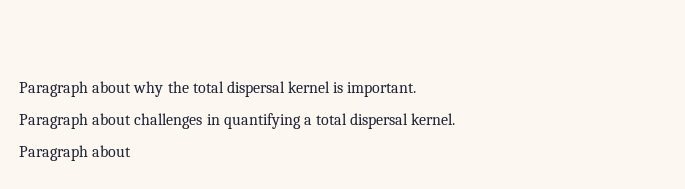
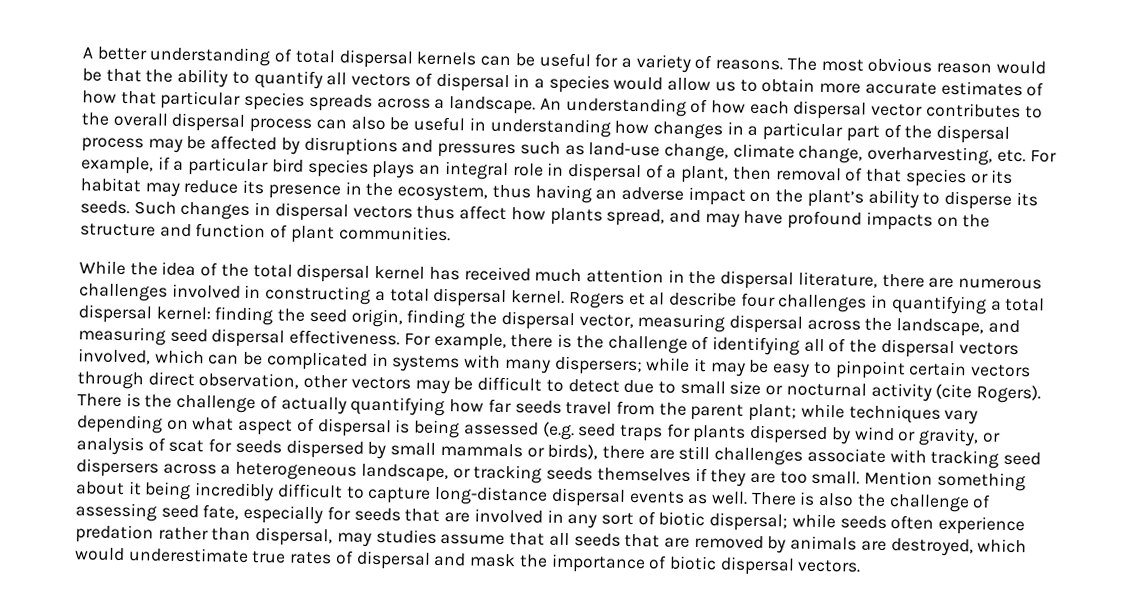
[19,81,417,97] [19,113,132,129] Paragraph about why the total dispersal kernel is important. // Paragraph about -> [82,46,1046,75] [82,68,1045,97] [82,90,1043,120] [81,112,1011,144] [81,135,1057,166] [81,156,1014,188] [80,177,1038,210] [80,200,991,231] [80,223,451,244] [79,260,1043,290] [79,283,776,309] A better understanding of total dispersal kernels can be useful for a variety of reasons. The most obvious reason would be that the ability to quantify all vectors of dispersal in a species would allow us to obtain more accurate estimates of how that particular species spreads across a landscape. An understanding of how each dispersal vector contributes to the overall dispersal process can also be useful in understanding how changes in a particular part of the dispersal process may be affected by disruptions and pressures such as land-use change, climate change, overharvesting, etc. For example, if a particular bird species plays an integral role in dispersal of a plant, then removal of that species or its habitat may reduce its presence in the ecosystem, thus having an adverse impact on the plant’s ability to disperse its seeds. Such changes in dispersal vectors thus affect how plants spread, and may have profound impacts on the structure and function of plant communities. // While the idea of the total dispersal kernel has received much attention in the dispersal literature, there are numerous challenges involved in constructing a total dispersal kernel. Rogers et al describe four
[411,113,456,125] [19,145,132,161] kernel. // Paragraph about -> [155,306,1020,337] [78,326,1019,359] [78,348,1032,380] [77,371,1042,404] [77,393,979,425] [76,414,1001,447] [76,436,1042,469] [76,458,1026,492] [76,481,992,513] [75,502,1026,536] [75,524,1028,557] [74,547,862,576] kernel: finding the seed origin, finding the dispersal vector, measuring dispersal across the landscape, and measuring seed dispersal effectiveness. For example, there is the challenge of identifying all of the dispersal vectors involved, which can be complicated in systems with many dispersers; while it may be easy to pinpoint certain vectors through direct observation, other vectors may be difficult to detect due to small size or nocturnal activity (cite Rogers). There is the challenge of actually quantifying how far seeds travel from the parent plant; while techniques vary depending on what aspect of dispersal is being assessed (e.g. seed traps for plants dispersed by wind or gravity, or analysis of scat for seeds dispersed by small mammals or birds), there are still challenges associate with tracking seed dispersers across a heterogeneous landscape, or tracking seeds themselves if they are too small. Mention something about it being incredibly difficult to capture long-distance dispersal events as well. There is also the challenge of assessing seed fate, especially for seeds that are involved in any sort of biotic dispersal; while seeds often experience predation rather than dispersal, may studies assume that all seeds that are removed by animals are destroyed, which would underestimate true rates of dispersal and mask the importance of biotic dispersal vectors.

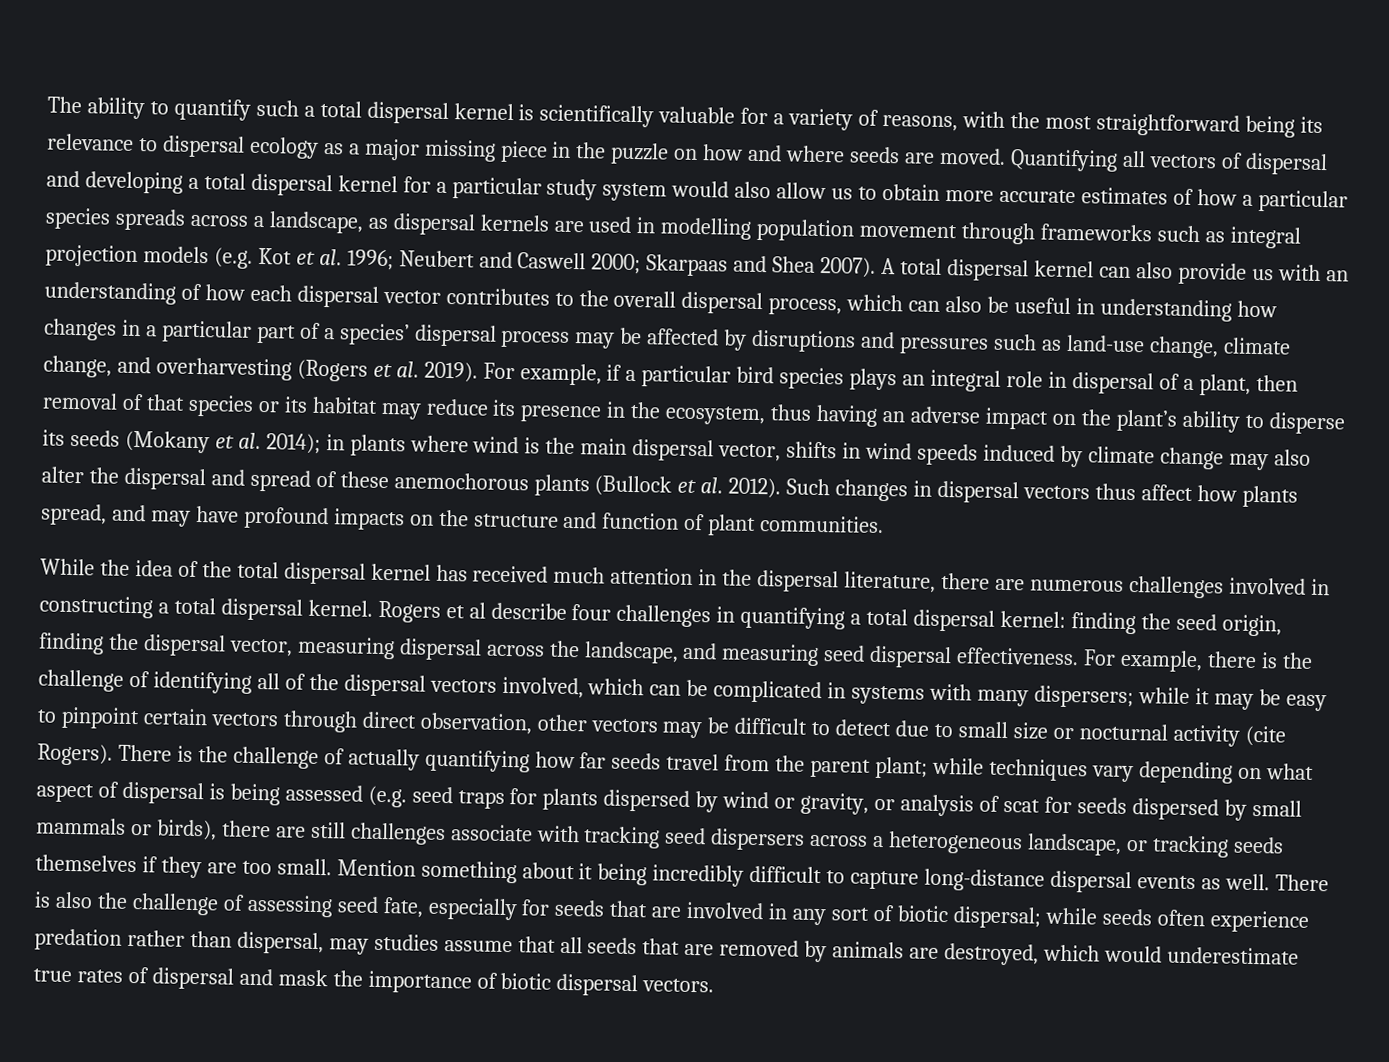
[82,46,1046,75] [82,68,664,94] A better understanding of total dispersal kernels can be useful for a variety of reasons. The most obvious reason would be that the ability to quantify all vectors of dispersal in a species would -> [47,96,1323,138] [47,133,1328,176] [46,170,772,202] The ability to quantify such a total dispersal kernel is scientifically valuable for a variety of reasons, with the most straightforward being its relevance to dispersal ecology as a major missing piece in the puzzle on how and where seeds are moved. Quantifying all vectors of dispersal and developing a total dispersal kernel for a particular study system would also
[120,90,157,105] that -> [1241,194,1253,206] a
[449,96,562,115] landscape. An -> [268,211,1301,249] [45,244,1349,285] landscape, as dispersal kernels are used in modelling population movement through frameworks such as integral projection models (e.g. Kot et al. 1996; Neubert and Caswell 2000; Skarpaas and Shea 2007). A total dispersal kernel can also provide us with an
[249,117,313,133] process -> [768,294,904,316] process, which
[904,125,933,139] the -> [323,323,410,346] a species’
[867,145,1026,166] overharvesting, etc. -> [116,356,478,383] and overharvesting (Rogers et al. 2019).
[80,200,130,215] seeds. -> [69,429,1311,471] [41,466,782,499] seeds (Mokany et al. 2014); in plants where wind is the main dispersal vector, shifts in wind speeds induced by climate change may also alter the dispersal and spread of these anemochorous plants (Bullock et al. 2012).

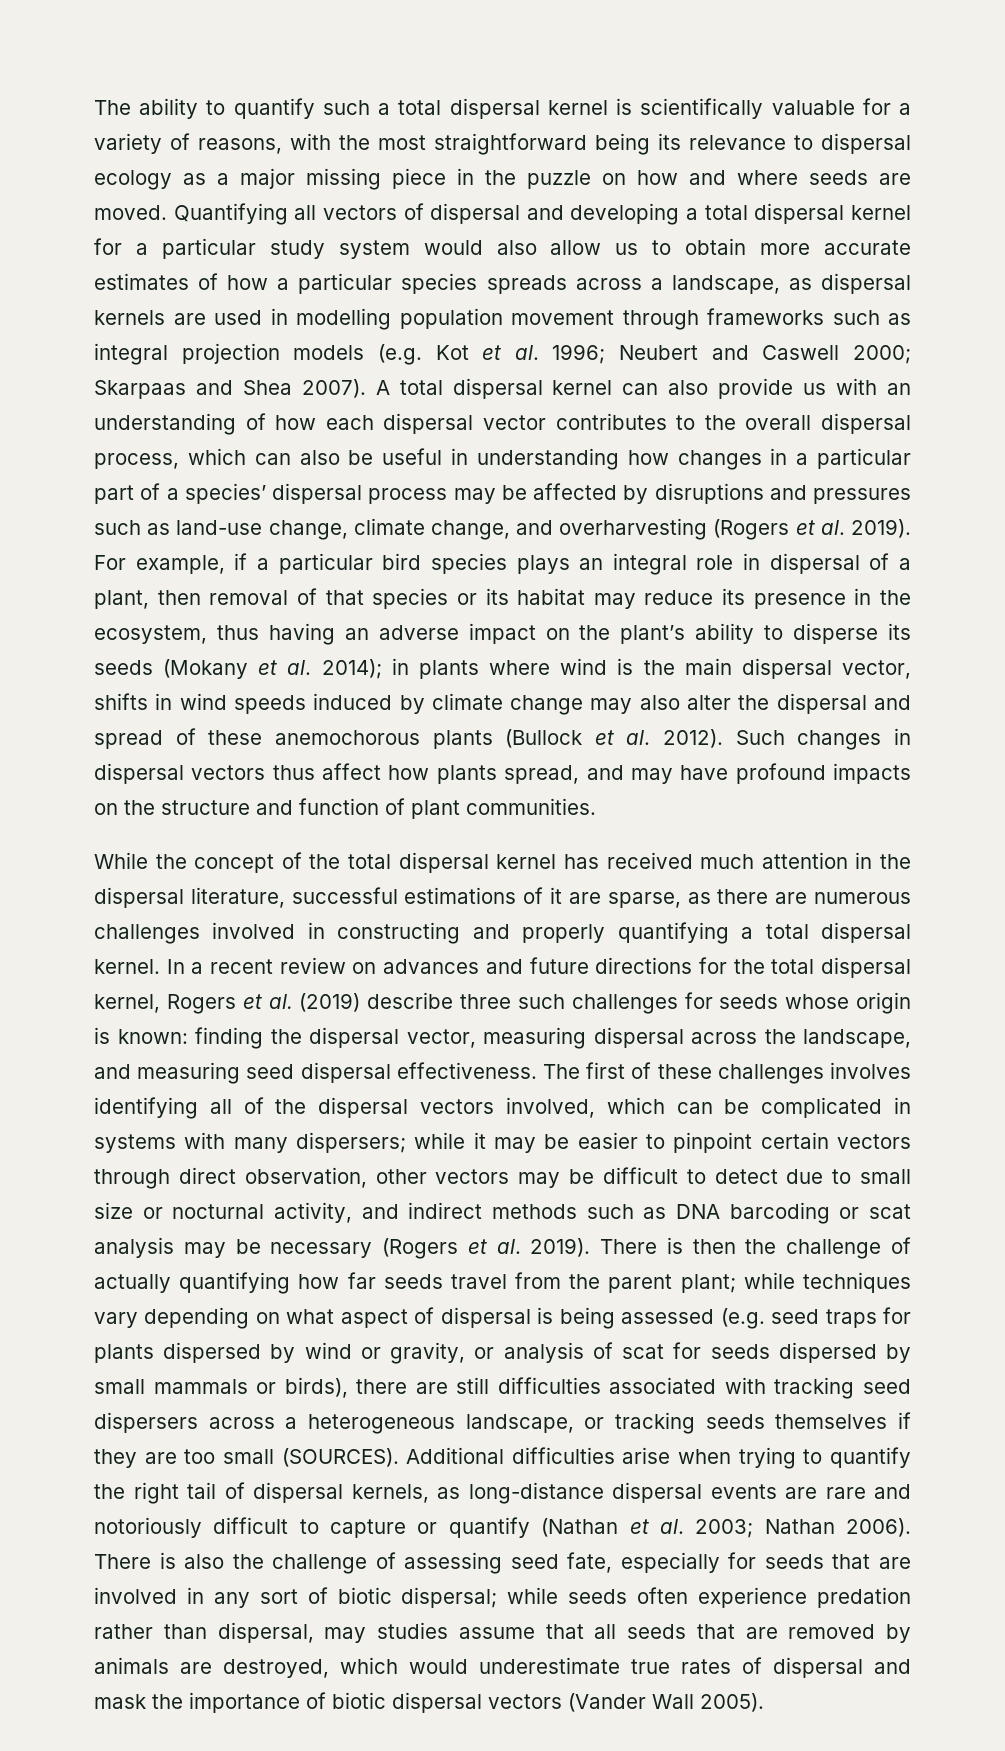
[134,560,173,577] idea -> [194,854,275,873] concept
(937, 582) none -> [291,887,711,908] successful estimations of it are sparse, as
(153, 607) none -> [472,922,729,944] and properly quantifying
[377,600,1282,637] Rogers et al describe four challenges in quantifying a total dispersal kernel: finding the seed origin, -> [166,957,912,978] [94,992,912,1014] [94,1027,188,1044] In a recent review on advances and future directions for the total dispersal kernel, Rogers et al. (2019) describe three such challenges for seeds whose origin is known:
[1083,649,1313,673] [38,669,150,692] For example, there is the challenge of -> [543,1062,912,1084] The first of these challenges involves
[1285,694,1327,712] easy -> [577,1132,638,1149] easier
[1172,724,1286,747] [37,743,193,766] activity (cite Rogers). There is -> [274,1202,911,1224] [94,1237,736,1259] activity, and indirect methods such as DNA barcoding or scat analysis may be necessary (Rogers et al. 2019). There is then
[349,822,533,846] challenges associate -> [497,1377,717,1394] difficulties associated
[276,858,1270,894] small. Mention something about it being incredibly difficult to capture long-distance dispersal events as well. -> [222,1447,911,1469] [94,1482,911,1504] [94,1517,912,1538] small (SOURCES). Additional difficulties arise when trying to quantify the right tail of dispersal kernels, as long-distance dispersal events are rare and notoriously difficult to capture or quantify (Nathan et al. 2003; Nathan 2006).
[642,978,715,993] vectors. -> [488,1693,764,1712] vectors (Vander Wall 2005).

